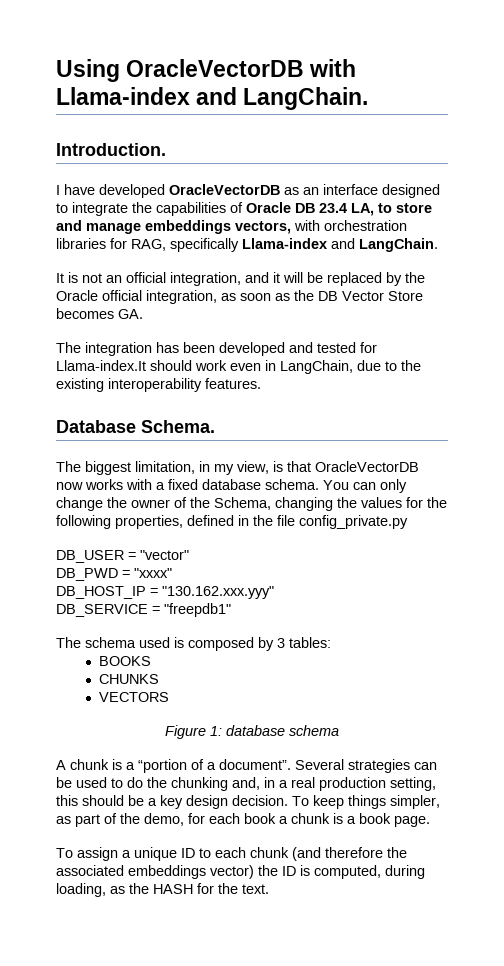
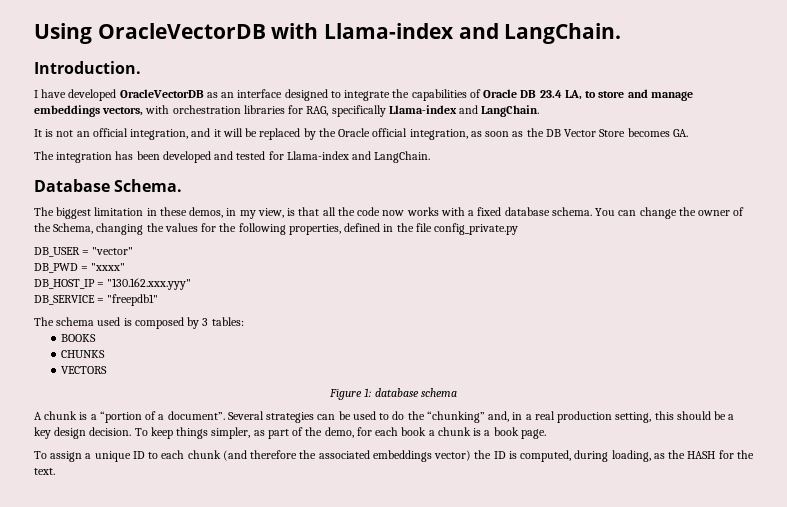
[56,360,421,374] [56,378,261,392] Llama-index.It should work even in LangChain, due to the existing interoperability features. -> [286,151,431,163] Llama-index and LangChain.
[135,461,195,474] limitation, -> [94,207,224,218] limitation in these demos,
[315,461,419,472] OracleVectorDB -> [322,207,381,216] all the code
[380,479,407,493] only -> (637, 213) none
[171,777,228,791] chunking -> [426,411,485,423] “chunking”

